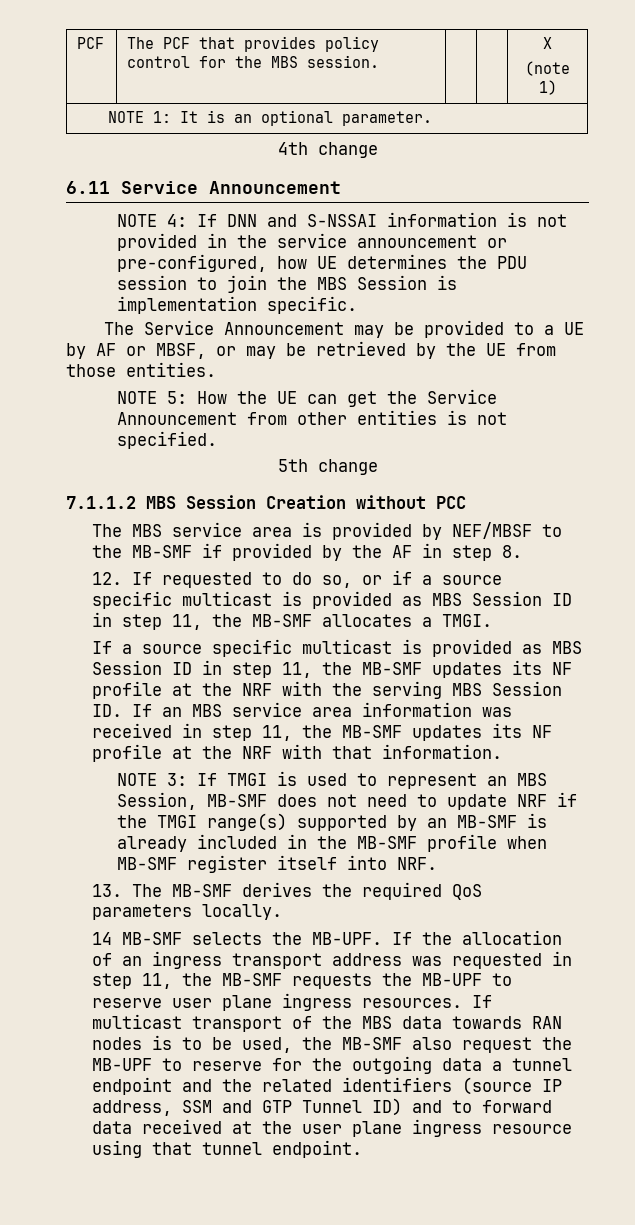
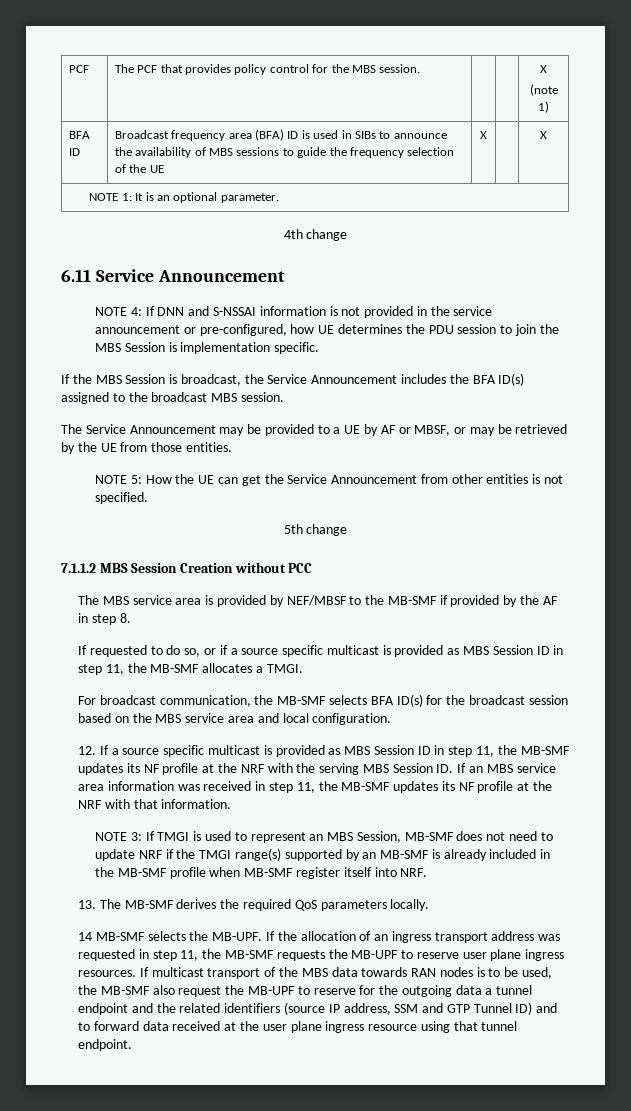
(557, 87) none -> [68,131,90,139] [68,148,80,156] [114,129,447,141] [114,147,455,158] [114,164,164,173] [480,131,487,139] [540,131,547,139] // BFA ID | Broadcast frequency area (BFA) ID is used in SIBs to announce the availability of MBS sessions to guide the frequency selection of the UE | X | | X
(358, 305) none -> [61,373,525,386] [61,392,284,404] // If the MBS Session is broadcast, the Service Announcement includes the BFA ID(s) assigned to the broadcast MBS session.
[91,572,122,585] 12. -> (131, 618) none
(492, 620) none -> [78,694,568,707] [78,713,392,725] [78,746,97,755] For broadcast communication, the MB-SMF selects BFA ID(s) for the broadcast session based on the MBS service area and local configuration. // 12.

